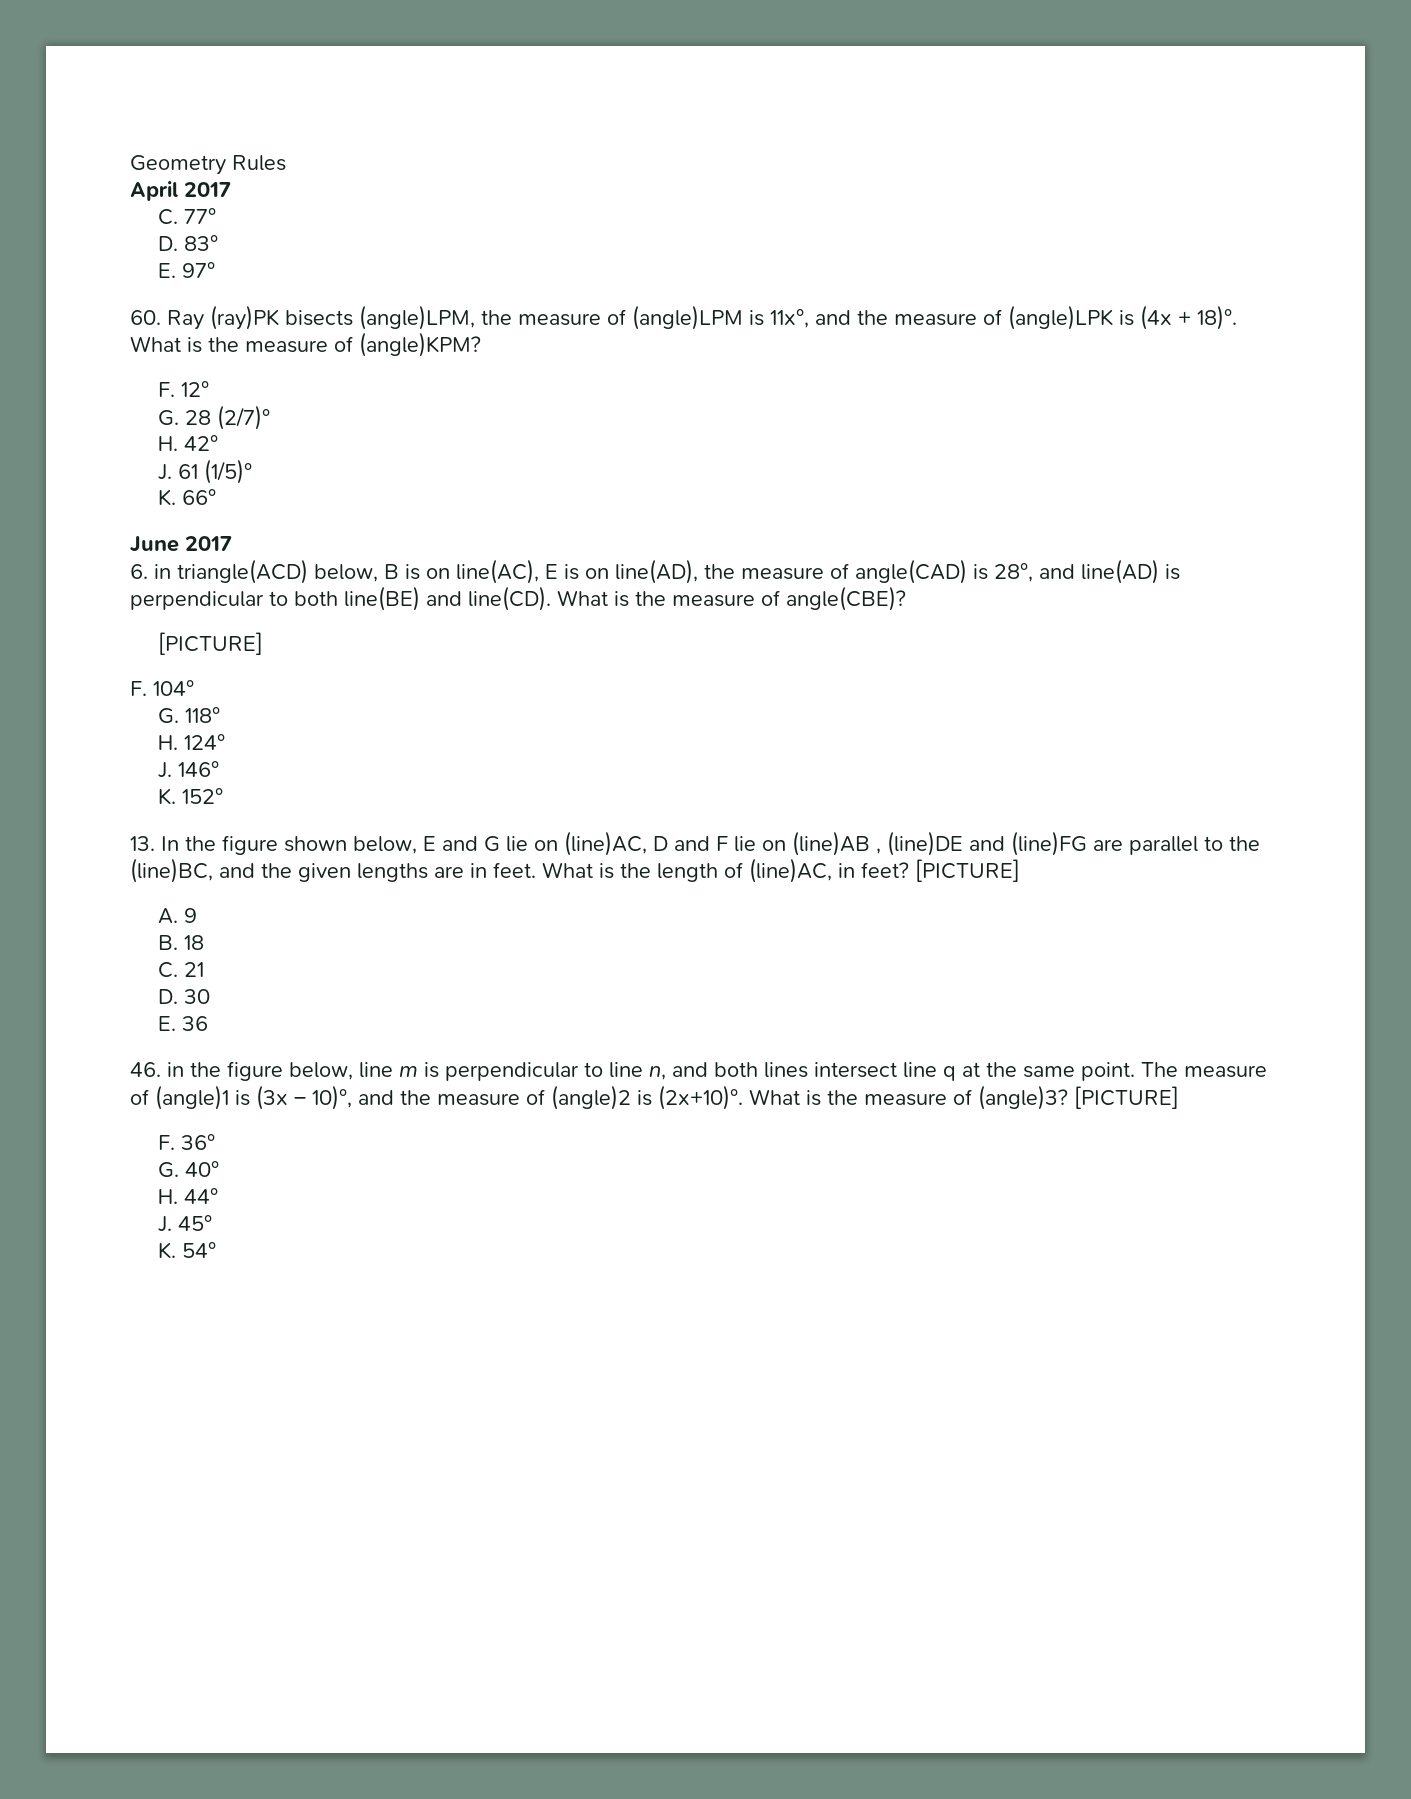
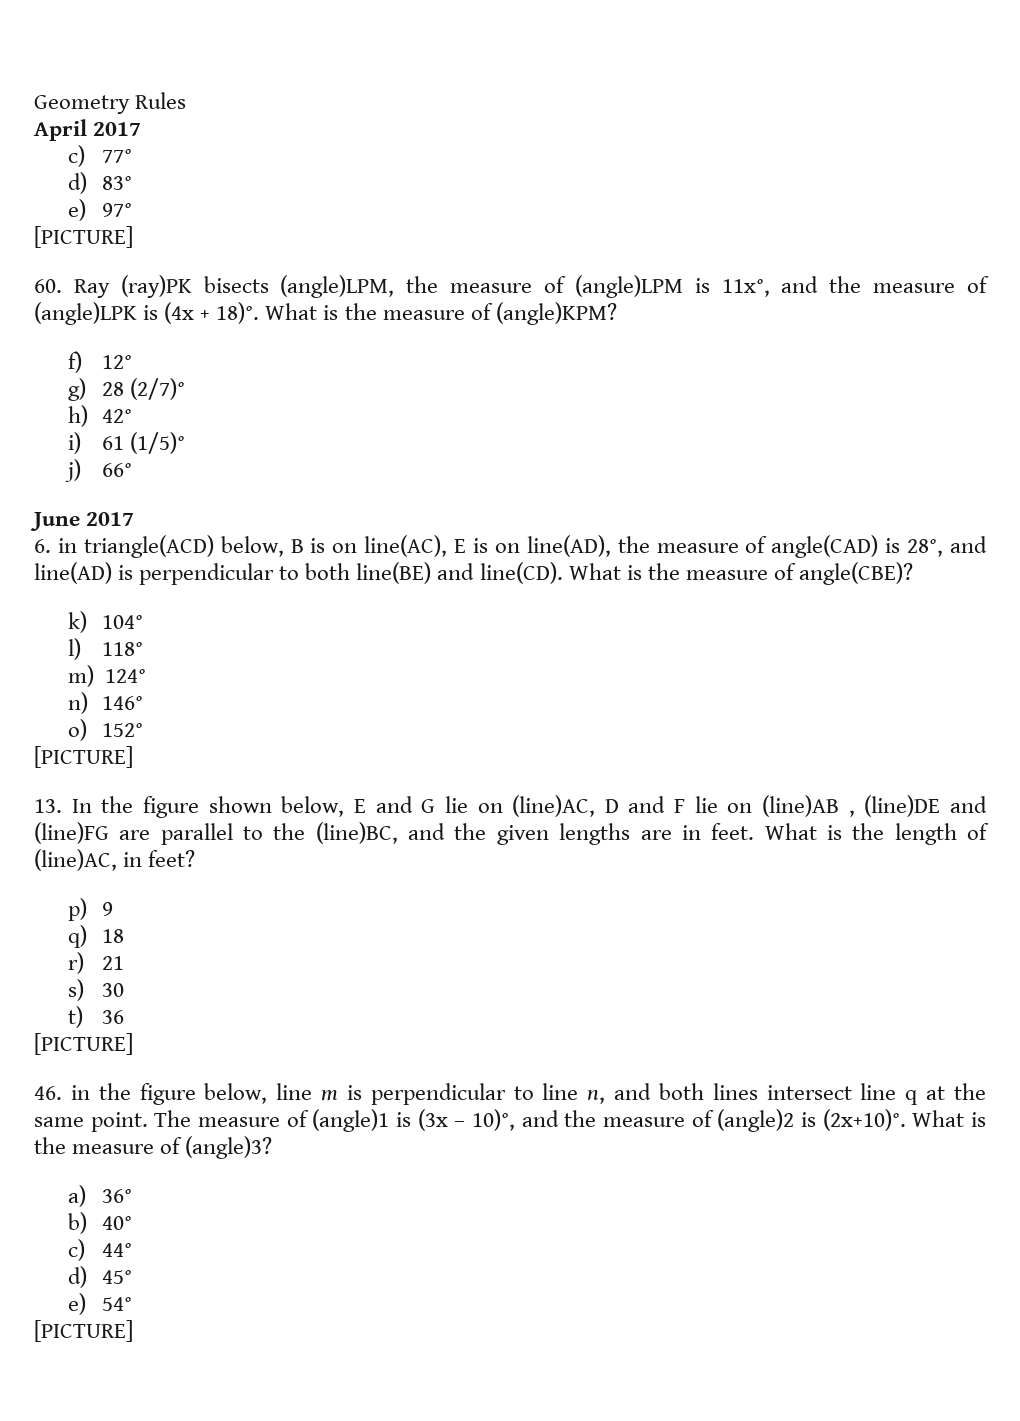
[157,209,178,225] C. -> [67,145,85,167] c)
[157,236,178,251] D. -> [67,172,87,194] d)
[157,263,176,278] E. -> [67,199,86,221] e)
(215, 270) none -> [34,226,133,248] // [PICTURE]
[157,382,175,397] F. -> [67,351,82,373] f)
[157,410,179,426] G. -> [67,378,86,401] g)
[157,436,178,451] H. -> [67,405,88,427] h)
[157,464,172,480] J. -> [67,432,81,454] i)
[157,489,176,506] K. -> [64,459,81,482] j)
[157,632,263,655] [130,681,147,696] [PICTURE] // F. -> [67,611,87,633] k)
[157,708,179,724] G. -> [67,638,81,660] l)
[157,735,178,750] H. -> [67,665,94,687] m)
[157,762,172,778] J. -> [67,692,88,714] n)
[157,788,176,805] K. -> [67,719,87,741] o)
(223, 796) none -> [34,746,133,768] // [PICTURE]
[915,859,1020,882] [157,908,178,924] [PICTURE] // A. -> [67,898,87,921] // p)
[157,935,178,950] B. -> [67,925,87,948] q)
[157,962,178,978] C. -> [67,952,84,974] r)
[157,989,178,1004] D. -> [67,979,84,1001] s)
[157,1016,176,1031] E. -> [67,1006,83,1028] t)
(208, 1023) none -> [34,1033,133,1055] // [PICTURE]
[1074,1086,1179,1109] [157,1135,175,1150] [PICTURE] // F. -> [67,1185,86,1207] // a)
[157,1162,179,1178] G. -> [67,1212,87,1234] b)
[157,1189,178,1204] H. -> [67,1239,85,1261] c)
[157,1216,172,1232] J. -> [67,1266,87,1288] d)
[157,1242,176,1259] K. -> [67,1293,86,1315] e)
(216, 1250) none -> [34,1320,133,1342] // [PICTURE]

